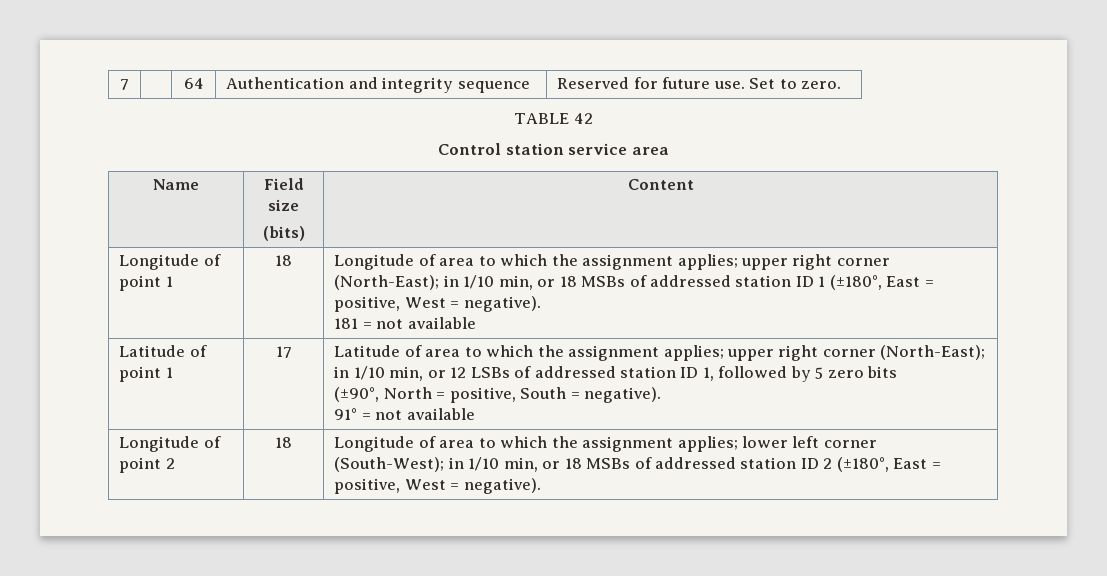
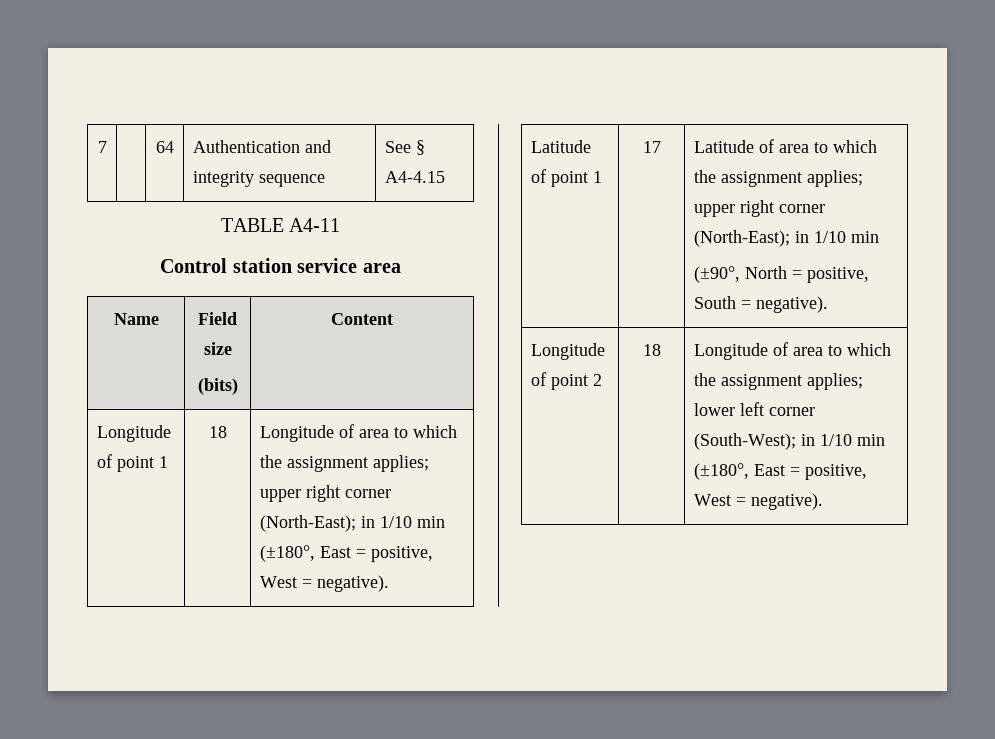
[557,77,842,89] Reserved for future use. Set to zero. -> [384,140,425,155] [384,171,445,183] See § A4-4.15
[573,113,593,124] 42 -> [289,218,341,232] A4-11
[498,275,934,290] [334,296,541,312] [334,317,476,329] min, or 18 MSBs of addressed station ID 1 (±180°, East = positive, West = negative). // 181 = not available -> [416,516,445,528] [259,545,433,562] [259,575,389,592] min (±180°, East = positive, West = negative).
[389,366,898,382] min, or 12 LSBs of addressed station ID 1, followed by 5 zero bits -> [850,231,879,243] min
[334,408,475,420] // 91° = not available -> (828, 304) none
[503,457,833,472] min, or 18 MSBs of addressed station ID 2 -> [856,434,885,446] min

